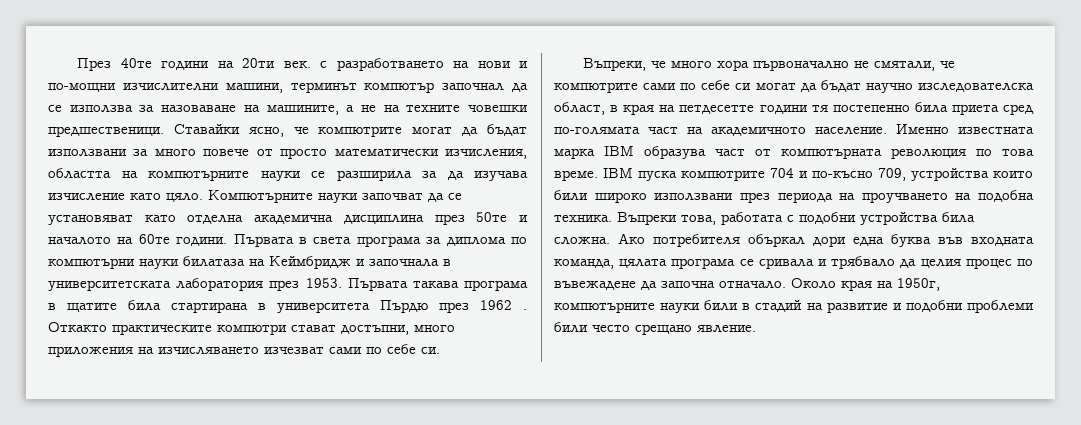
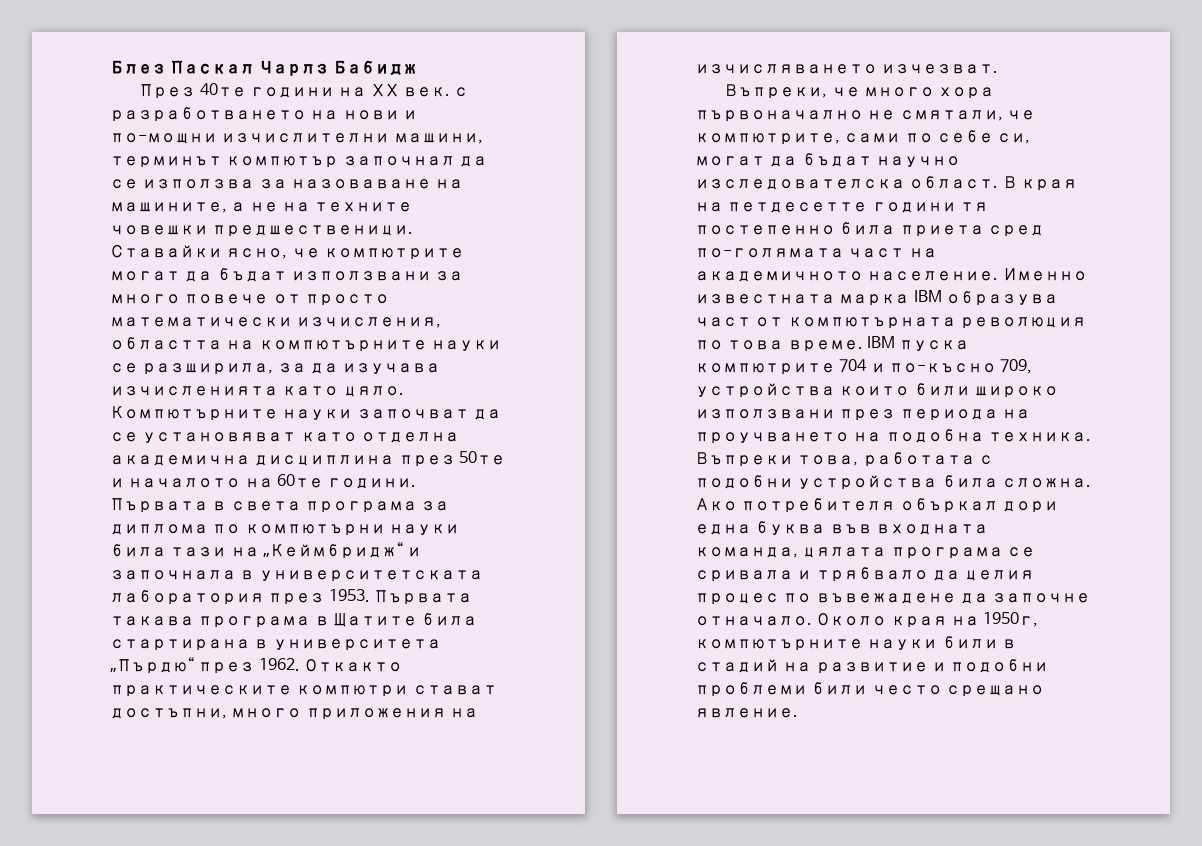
(77, 64) none -> [110,60,417,76] Блез Паскал Чарлз Бабидж //
[242,58,276,68] 20ти -> [370,84,399,97] ХХ
[336,170,412,181] разширила -> [142,363,274,375] разширила,
[48,193,125,201] изчисление -> [110,386,278,396] изчисленията
[183,256,351,269] билатаза на Кеймбридж -> [110,542,403,559] била тази на „Кеймбридж“
[67,303,117,312] щатите -> [332,613,417,627] Щатите
[380,300,527,313] Пърдю през 1962 . -> [110,657,300,674] „Пърдю“ през 1962.
[264,344,440,354] изчезват сами по себе си. -> [881,64,999,74] изчезват.
[554,80,752,93] компютрите сами по себе си -> [695,130,1031,145] компютрите, сами по себе си,
[554,102,619,115] област, в -> [909,176,1017,189] област. В
[661,281,715,288] започна -> [992,593,1091,603] започне

